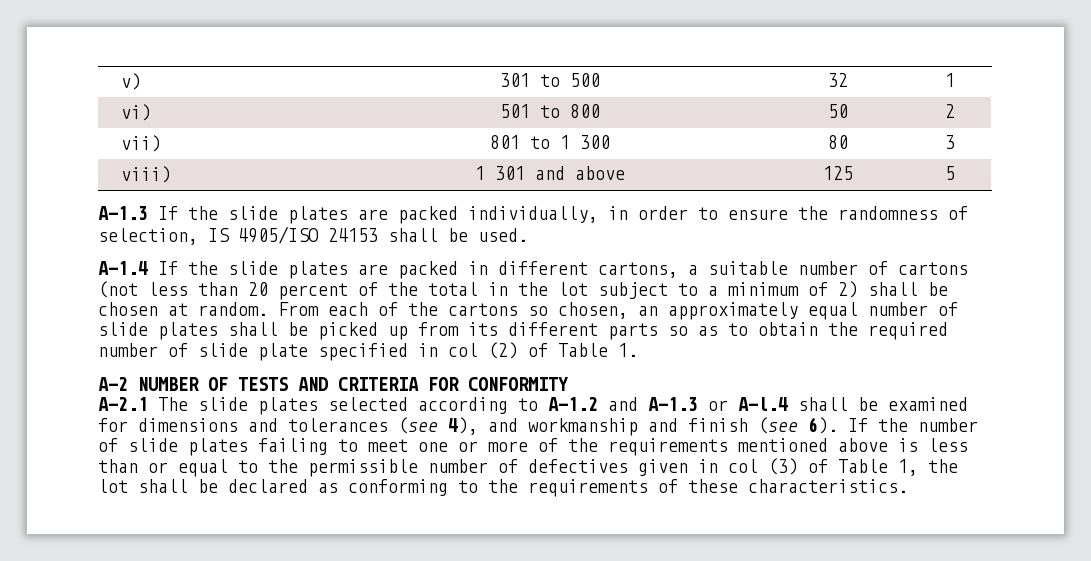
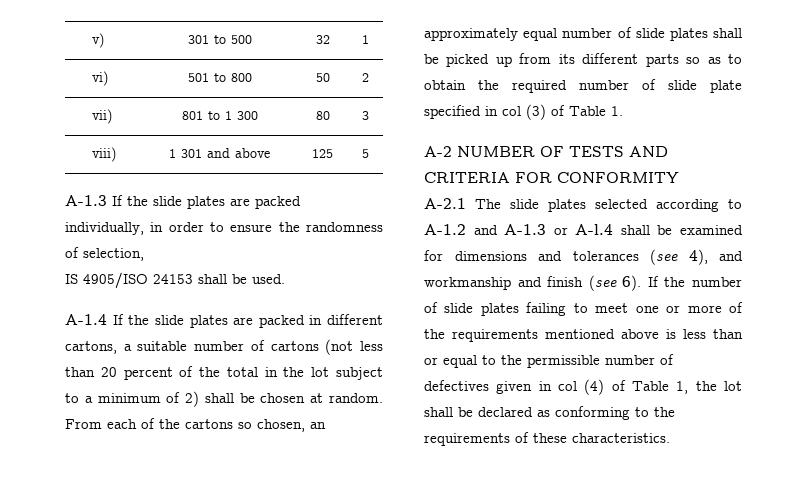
(198, 236) none -> (144, 254) //
[488,342,518,359] (2) -> [526,104,546,120] (3)
[768,458,798,475] (3) -> [584,379,605,395] (4)

